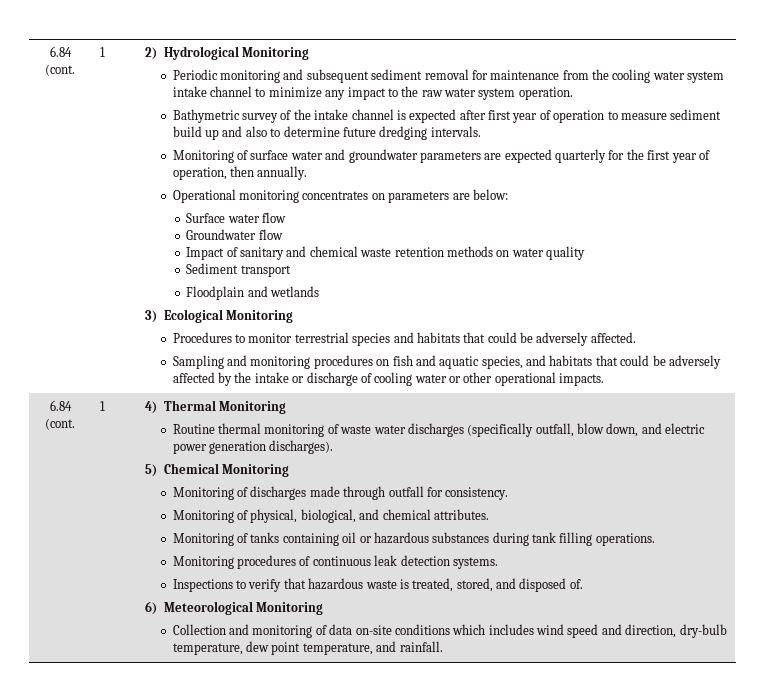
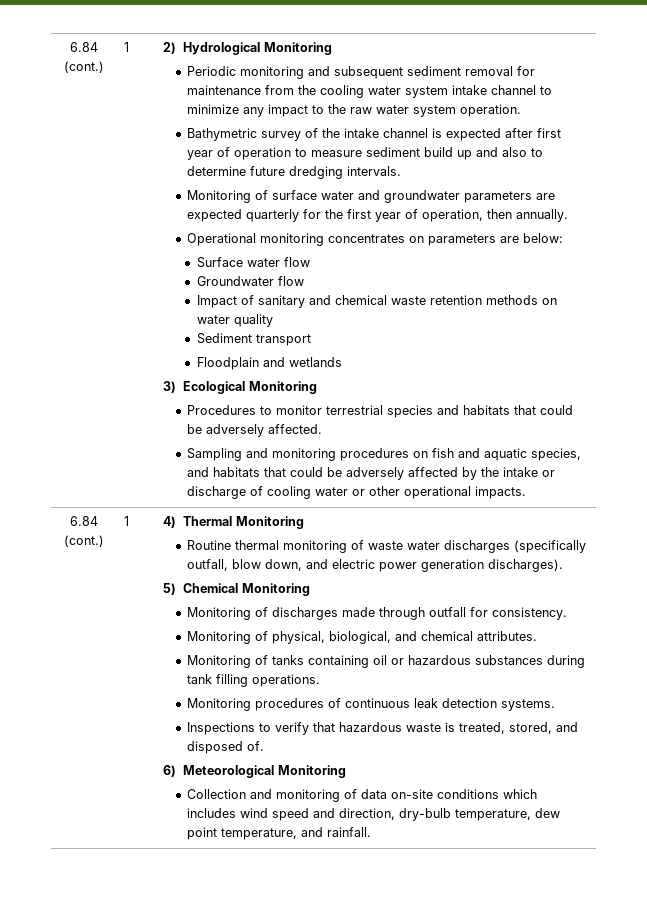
[49,46,72,57] [45,64,75,76] 6.84 (cont. -> [69,42,98,52] [63,61,104,73] 6.84 (cont.)
[45,418,75,430] (cont. -> [63,535,104,547] (cont.)

